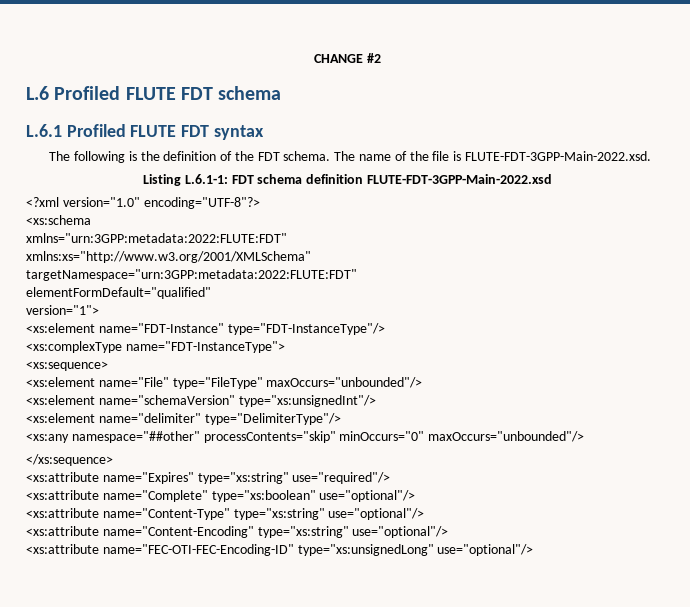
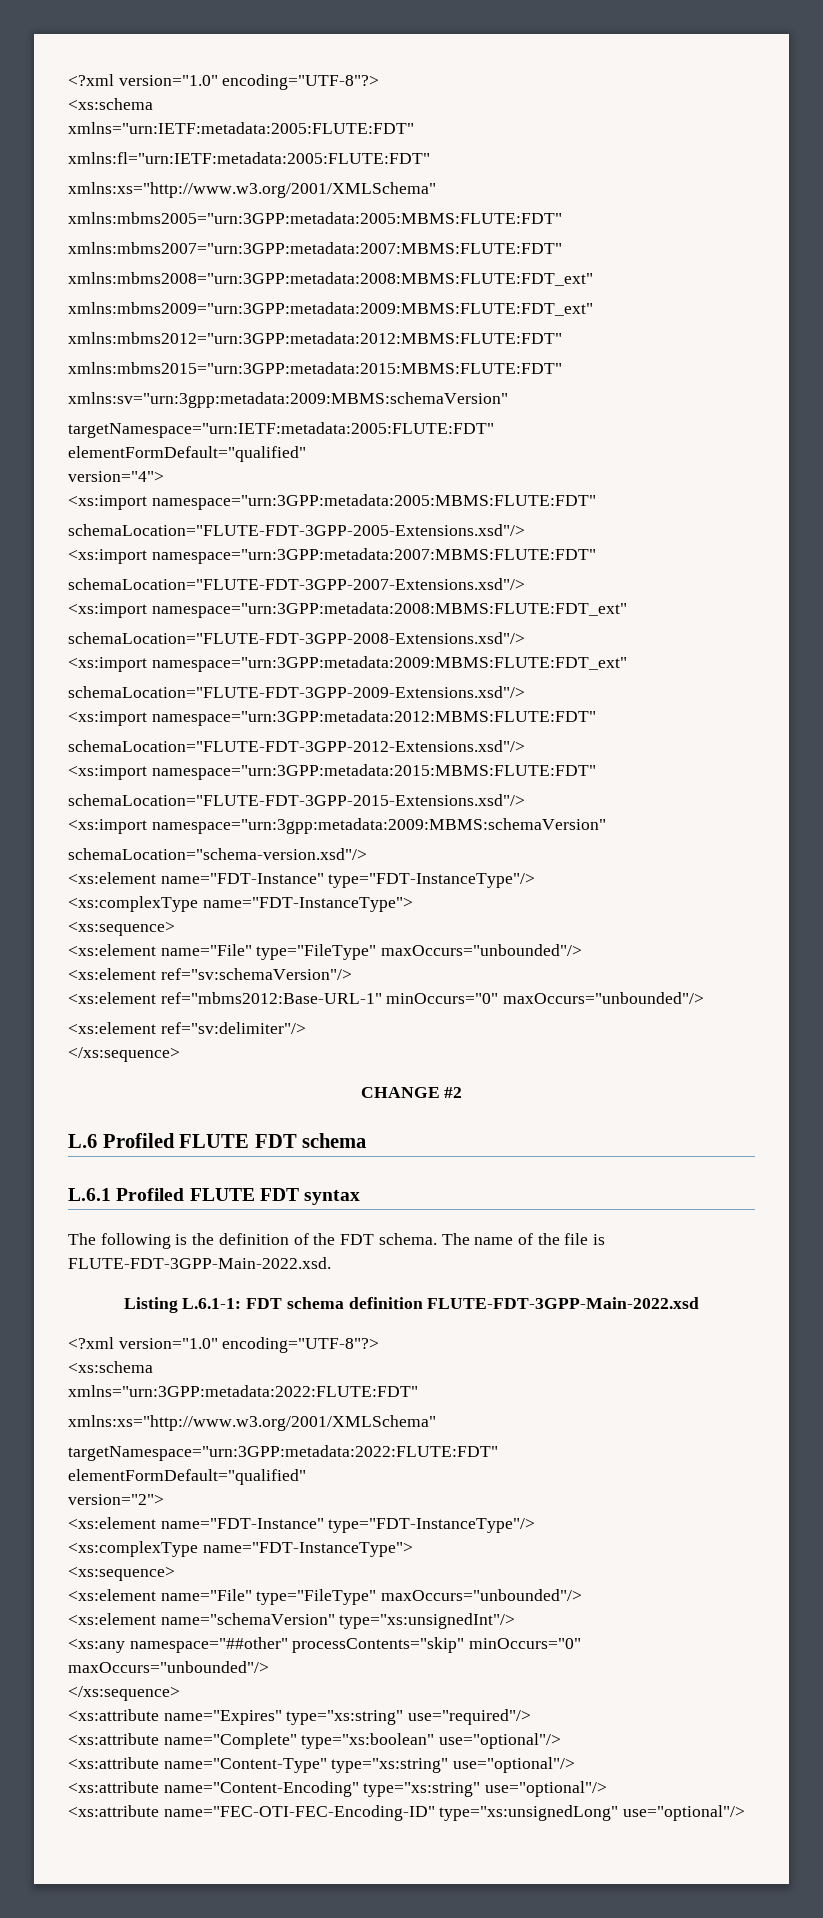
(314, 58) none -> [68,74,380,90] [68,98,153,110] [68,122,414,134] [68,152,430,164] [68,182,436,198] [68,212,562,224] [68,242,562,254] [68,272,593,286] [68,302,593,316] [68,332,562,344] [68,362,562,374] [68,392,508,408] [68,422,494,438] [68,446,306,462] [68,471,164,482] [68,494,596,510] [68,524,525,536] [68,548,596,564] [68,578,525,590] [68,602,627,618] [68,632,525,644] [68,656,627,672] [68,686,525,698] [68,710,596,726] [68,740,525,752] [68,764,596,780] [68,794,525,806] [68,818,606,834] [68,848,367,860] [68,872,536,888] [68,896,413,912] [68,921,175,936] [68,944,583,960] [68,968,352,980] [68,992,705,1004] [68,1022,306,1034] [68,1047,180,1062] <?xml version="1.0" encoding="UTF-8"?> // <xs:schema // xmlns="urn:IETF:metadata:2005:FLUTE:FDT" // xmlns:fl="urn:IETF:metadata:2005:FLUTE:FDT" // xmlns:xs="http://www.w3.org/2001/XMLSchema" // xmlns:mbms2005="urn:3GPP:metadata:2005:MBMS:FLUTE:FDT" // xmlns:mbms2007="urn:3GPP:metadata:2007:MBMS:FLUTE:FDT" // xmlns:mbms2008="urn:3GPP:metadata:2008:MBMS:FLUTE:FDT_ext" // xmlns:mbms2009="urn:3GPP:metadata:2009:MBMS:FLUTE:FDT_ext" // xmlns:mbms2012="urn:3GPP:metadata:2012:MBMS:FLUTE:FDT" // xmlns:mbms2015="urn:3GPP:metadata:2015:MBMS:FLUTE:FDT" // xmlns:sv="urn:3gpp:metadata:2009:MBMS:schemaVersion" // targetNamespace="urn:IETF:metadata:2005:FLUTE:FDT" // elementFormDefault="qualified" // version="4"> // <xs:import namespace="urn:3GPP:metadata:2005:MBMS:FLUTE:FDT" // schemaLocation="FLUTE-FDT-3GPP-2005-Extensions.xsd"/> // <xs:import namespace="urn:3GPP:metadata:2007:MBMS:FLUTE:FDT" // schemaLocation="FLUTE-FDT-3GPP-2007-Extensions.xsd"/> // <xs:import namespace="urn:3GPP:metadata:2008:MBMS:FLUTE:FDT_ext" // schemaLocation="FLUTE-FDT-3GPP-2008-Extensions.xsd"/> // <xs:import namespace="urn:3GPP:metadata:2009:MBMS:FLUTE:FDT_ext" // schemaLocation="FLUTE-FDT-3GPP-2009-Extensions.xsd"/> // <xs:import namespace="urn:3GPP:metadata:2012:MBMS:FLUTE:FDT" // schemaLocation="FLUTE-FDT-3GPP-2012-Extensions.xsd"/> // <xs:import namespace="urn:3GPP:metadata:2015:MBMS:FLUTE:FDT" // schemaLocation="FLUTE-FDT-3GPP-2015-Extensions.xsd"/> // <xs:import namespace="urn:3gpp:metadata:2009:MBMS:schemaVersion" // schemaLocation="schema-version.xsd"/> // <xs:element name="FDT-Instance" type="FDT-InstanceType"/> // <xs:complexType name="FDT-InstanceType"> // <xs:sequence> // <xs:element name="File" type="FileType" maxOccurs="unbounded"/> // <xs:element ref="sv:schemaVersion"/> // <xs:element ref="mbms2012:Base-URL-1" minOccurs="0" maxOccurs="unbounded"/> // <xs:element ref="sv:delimiter"/> // </xs:sequence> //
[26,305,99,315] version="1"> -> [68,1494,164,1505] version="2">
[26,413,341,425] // <xs:element name="delimiter" type="DelimiterType"/> -> (516, 1621) none

